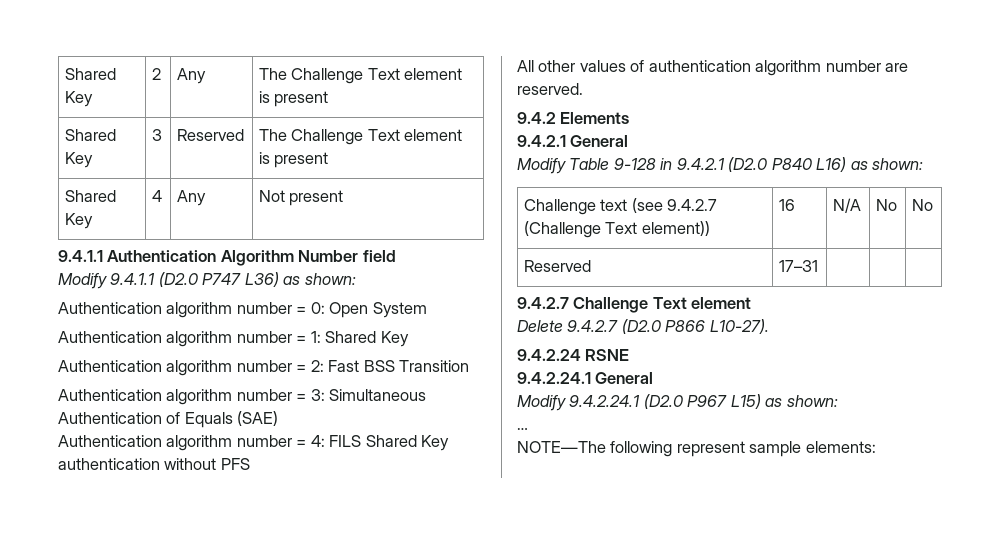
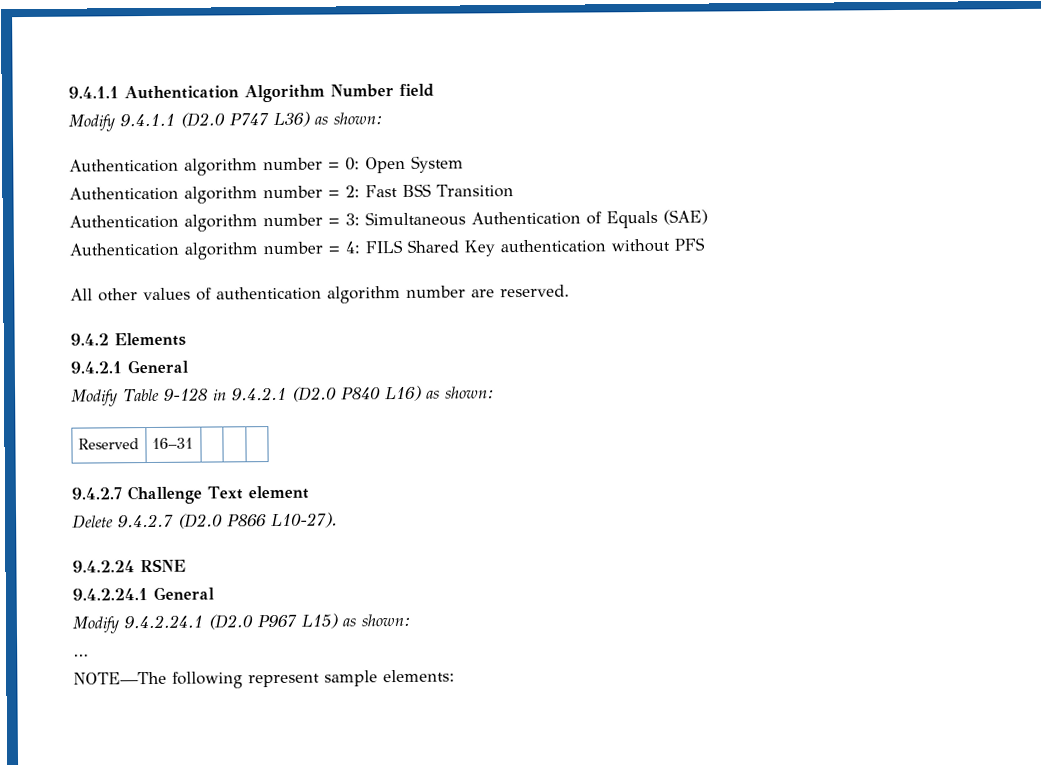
[65,68,117,80] [65,91,94,107] [152,68,162,80] [177,68,207,84] [259,68,463,84] [259,91,329,107] [65,129,117,141] [65,152,94,168] [152,129,163,141] [177,129,245,141] [259,129,463,145] [259,152,329,168] [65,190,117,202] [65,213,94,229] [152,190,163,202] [177,190,207,206] [259,190,344,206] Shared Key | 2 | Any | The Challenge Text element is present // Shared Key | 3 | Reserved | The Challenge Text element is present // Shared Key | 4 | Any | Not present // -> (68, 92) none
[58,331,409,347] // Authentication algorithm number = 1: Shared Key -> (464, 164) none
[524,198,718,215] [524,221,710,238] [779,199,796,211] [833,198,862,213] [876,199,898,211] [912,199,934,211] [524,260,592,272] [779,260,819,272] // Challenge text (see 9.4.2.7 (Challenge Text element)) | 16 | N/A | No | No // Reserved | 17–31 -> [77,438,139,450] [151,437,193,449] // Reserved | 16–31

